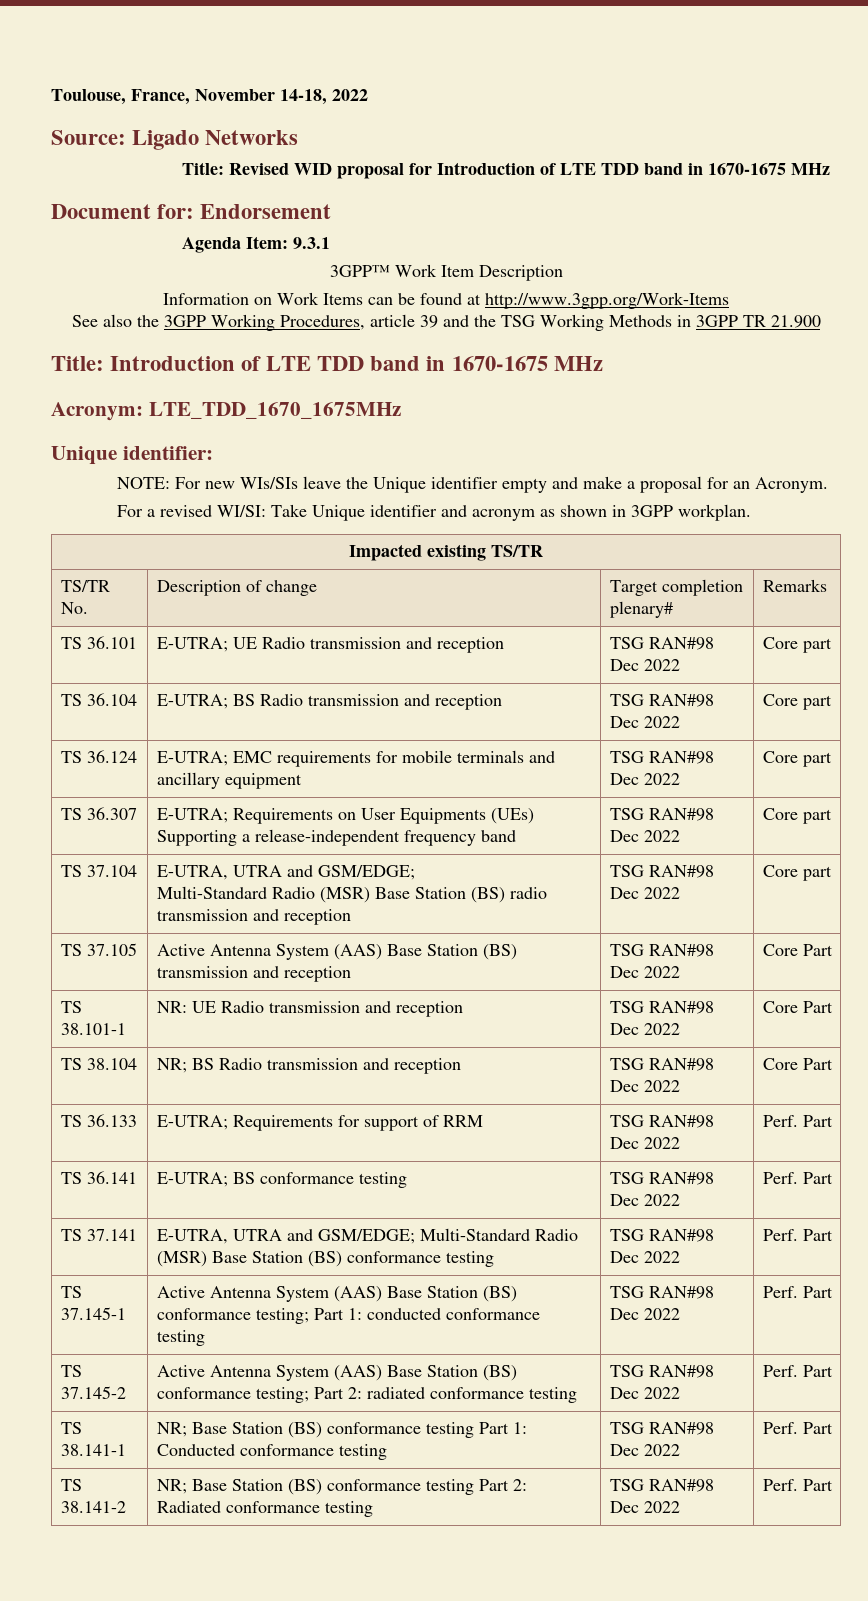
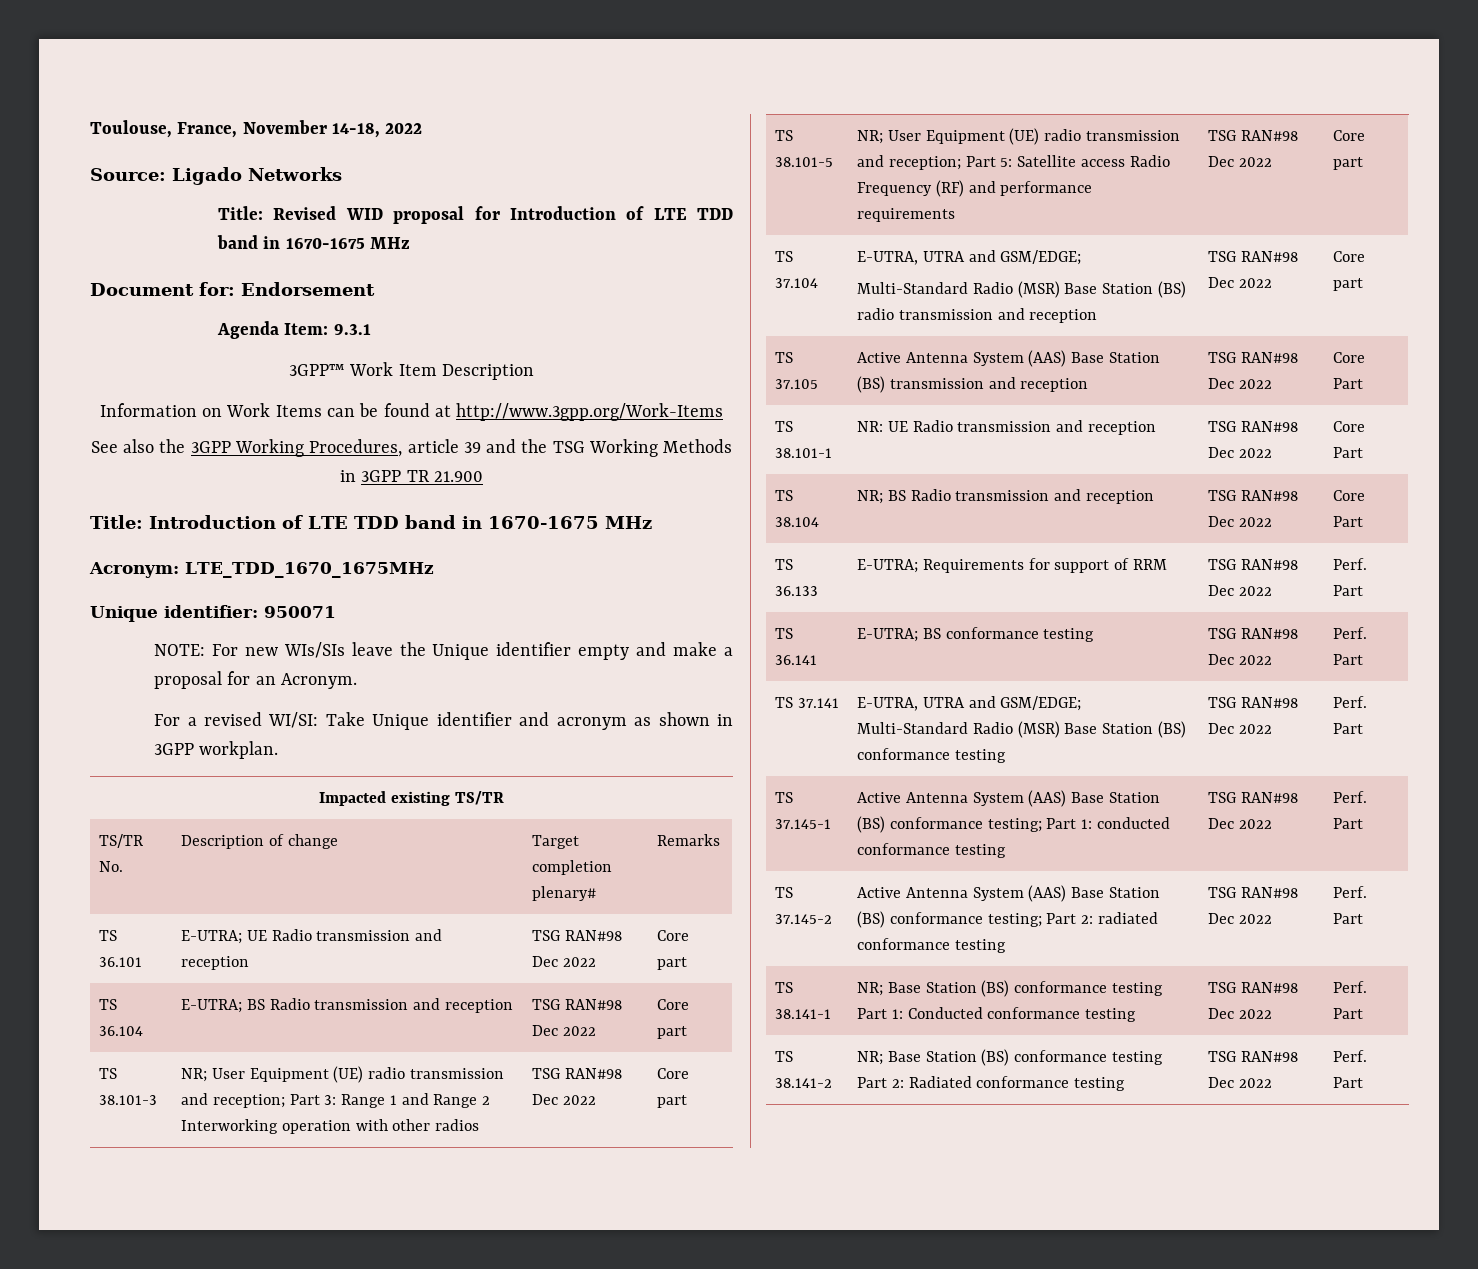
(213, 453) none -> [264,606,336,618] 950071
[86,750,137,763] [156,750,555,767] [156,772,302,789] [609,751,714,764] [609,773,680,785] [762,751,832,767] [60,807,137,820] [156,808,534,824] [156,829,516,846] 36.124 | E-UTRA; EMC requirements for mobile terminals and ancillary equipment | TSG RAN#98 Dec 2022 | Core part // TS 36.307 | E-UTRA; Requirements on User Equipments (UEs) Supporting a release-independent frequency band -> [99,1095,158,1105] [181,1066,504,1083] [181,1093,491,1108] [181,1119,480,1134] [532,1068,622,1079] [532,1094,596,1105] [657,1068,690,1079] [657,1095,688,1108] [775,130,794,141] [775,157,834,167] [857,128,1180,145] [857,155,1170,170] [857,180,1093,197] [857,208,956,222] 38.101-3 | NR; User Equipment (UE) radio transmission and reception; Part 3: Range 1 and Range 2 Interworking operation with other radios | TSG RAN#98 Dec 2022 | Core part // TS 38.101-5 | NR; User Equipment (UE) radio transmission and reception; Part 5: Satellite access Radio Frequency (RF) and performance requirements

